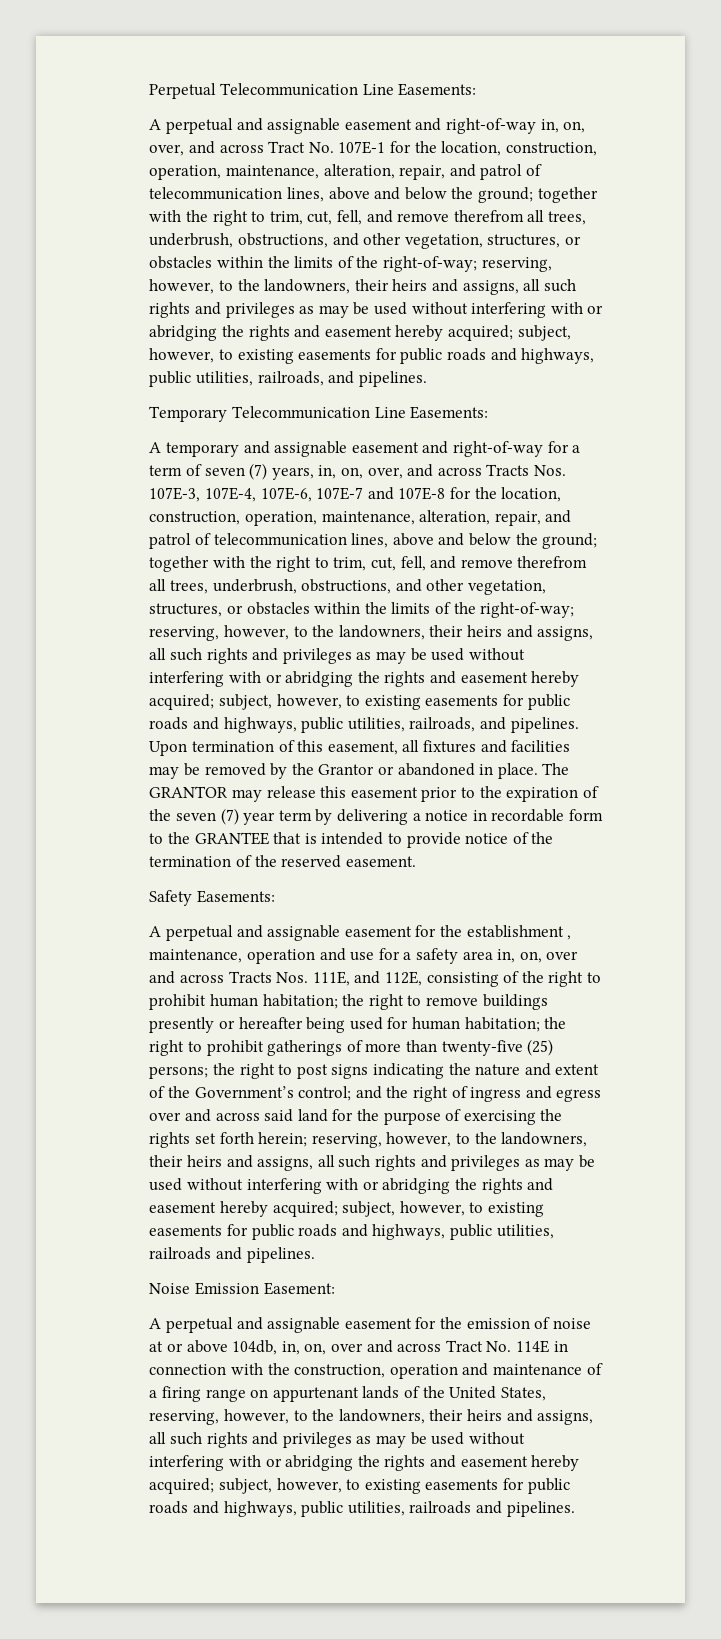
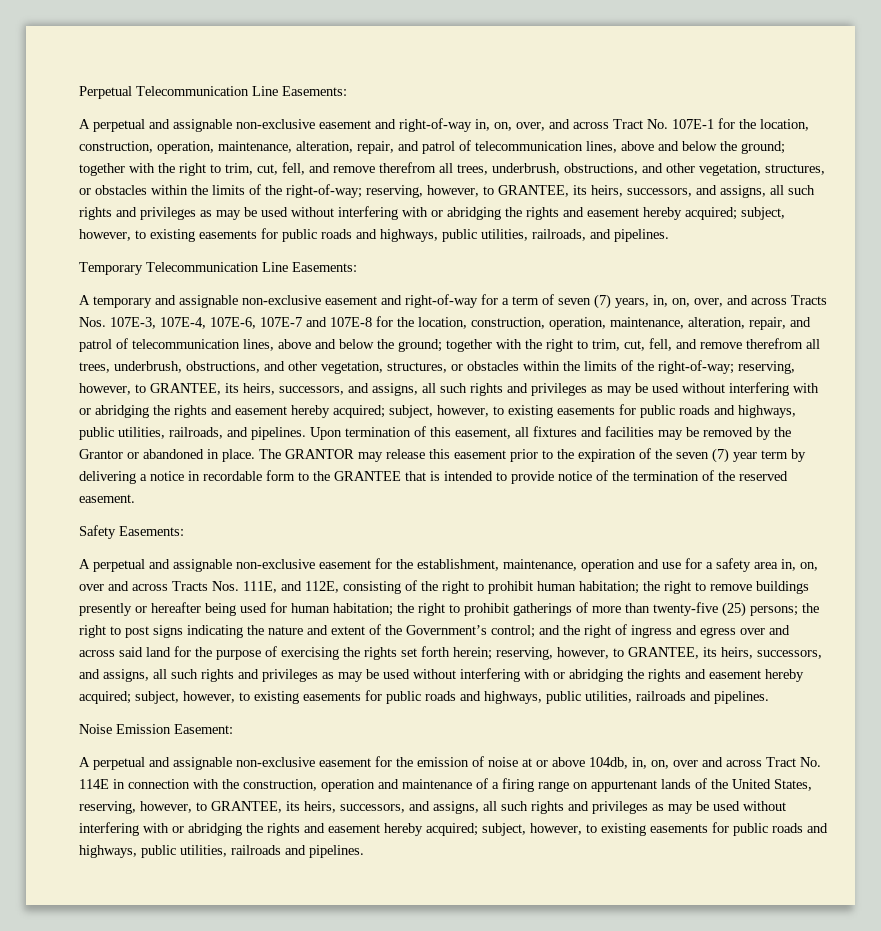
(341, 126) none -> [235,119,315,129] non-exclusive
[237,279,428,294] the landowners, their heirs -> [497,185,692,197] GRANTEE, its heirs, successors,
(348, 449) none -> [241,295,321,305] non-exclusive
[312,625,503,640] the landowners, their heirs -> [149,383,344,395] GRANTEE, its heirs, successors,
[344,925,572,940] easement for the establishment , -> [235,558,499,571] non-exclusive easement for the establishment,
[474,1132,588,1147] [149,1155,223,1167] the landowners, their heirs -> [627,647,822,659] GRANTEE, its heirs, successors,
(341, 1325) none -> [235,757,315,767] non-exclusive
[312,1409,503,1424] the landowners, their heirs -> [210,801,405,813] GRANTEE, its heirs, successors,

